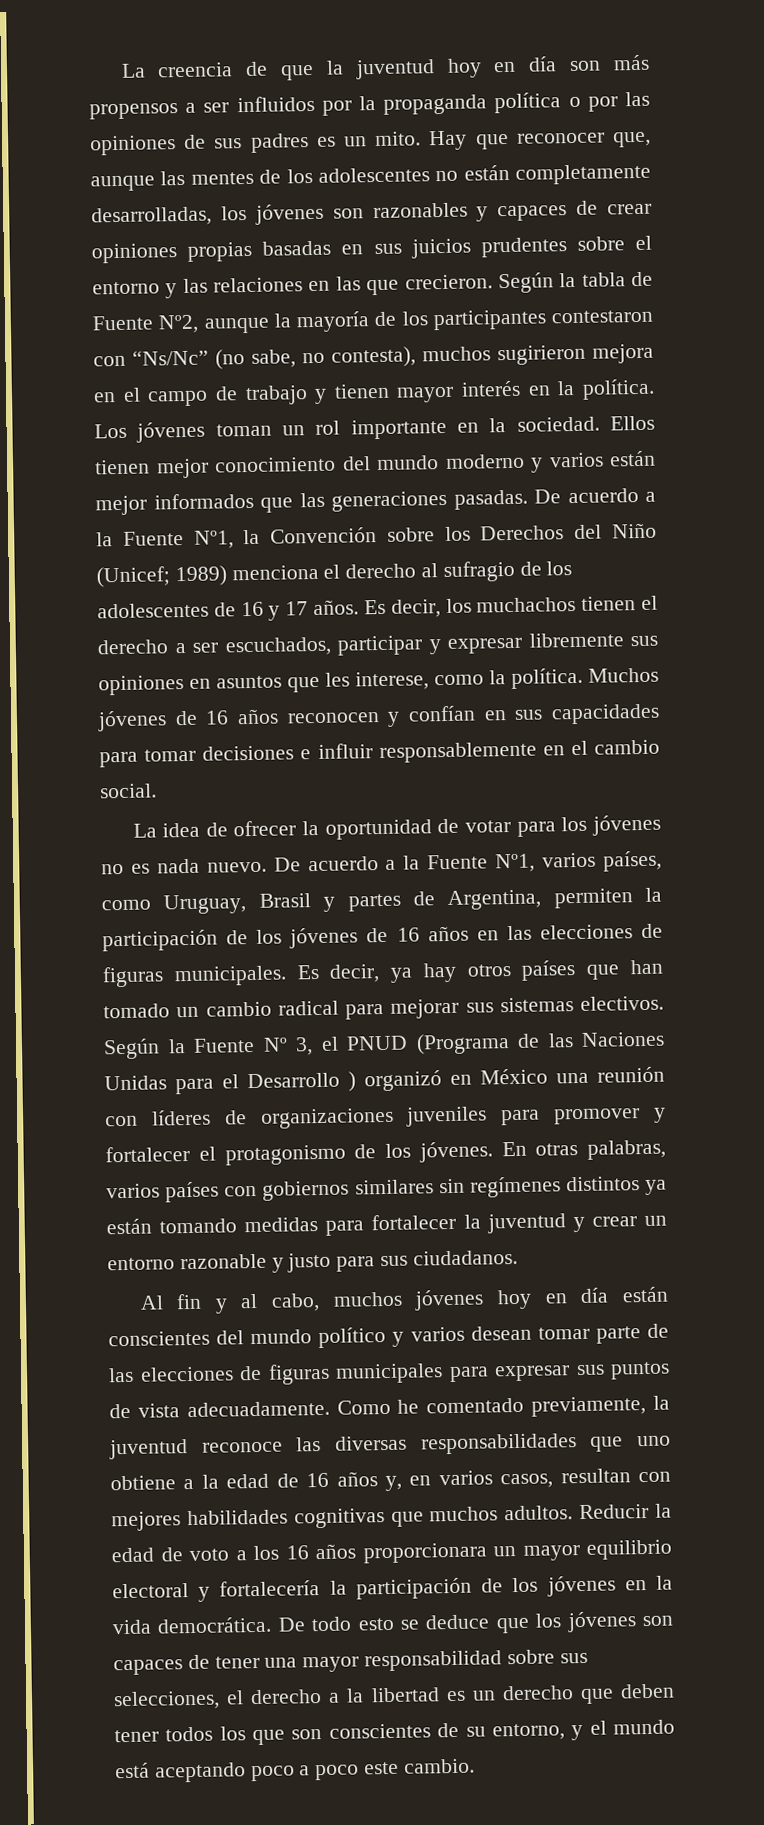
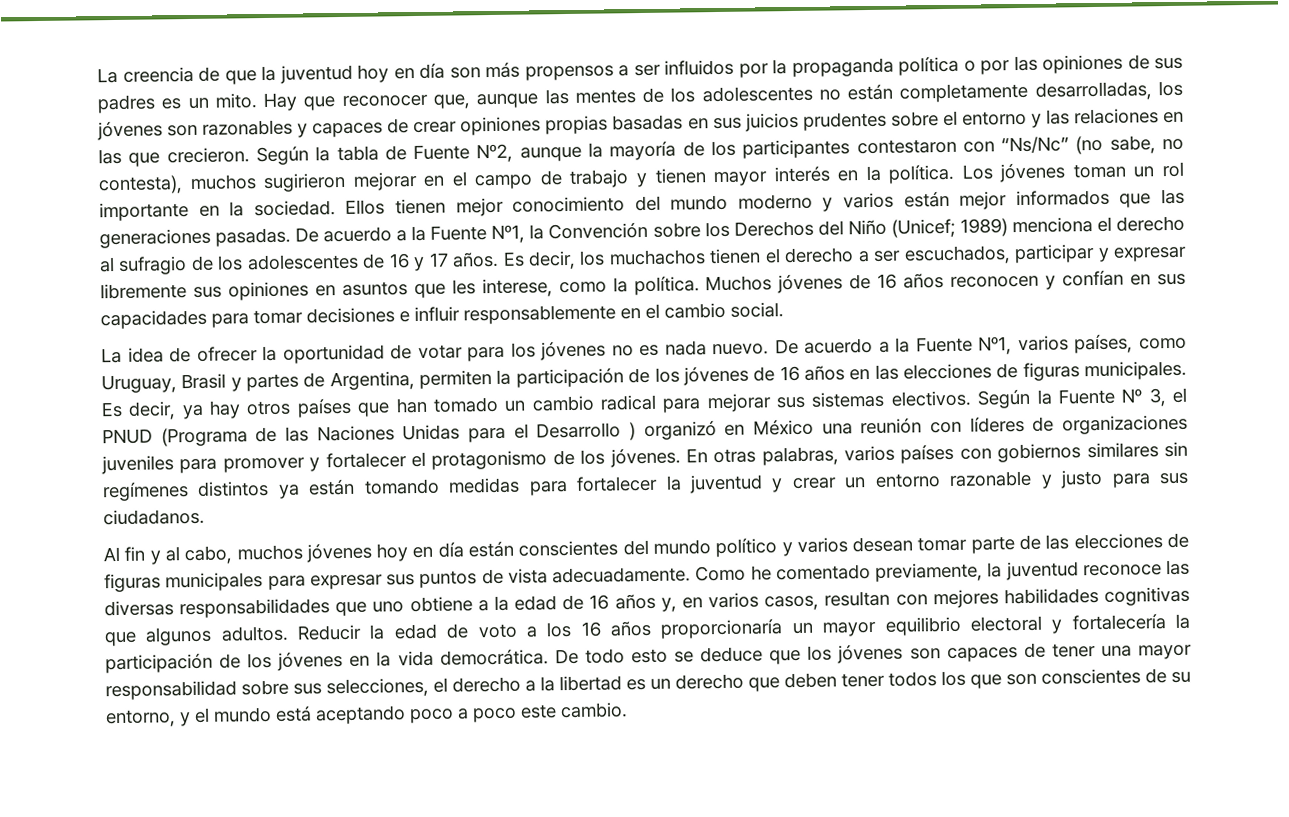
[592,343,654,364] mejora -> [352,171,418,191] mejorar
[429,1506,499,1522] muchos -> [145,626,213,646] algunos
[362,1542,487,1564] proporcionara -> [660,618,784,639] proporcionaría

